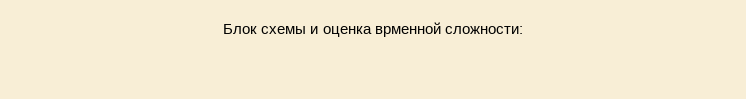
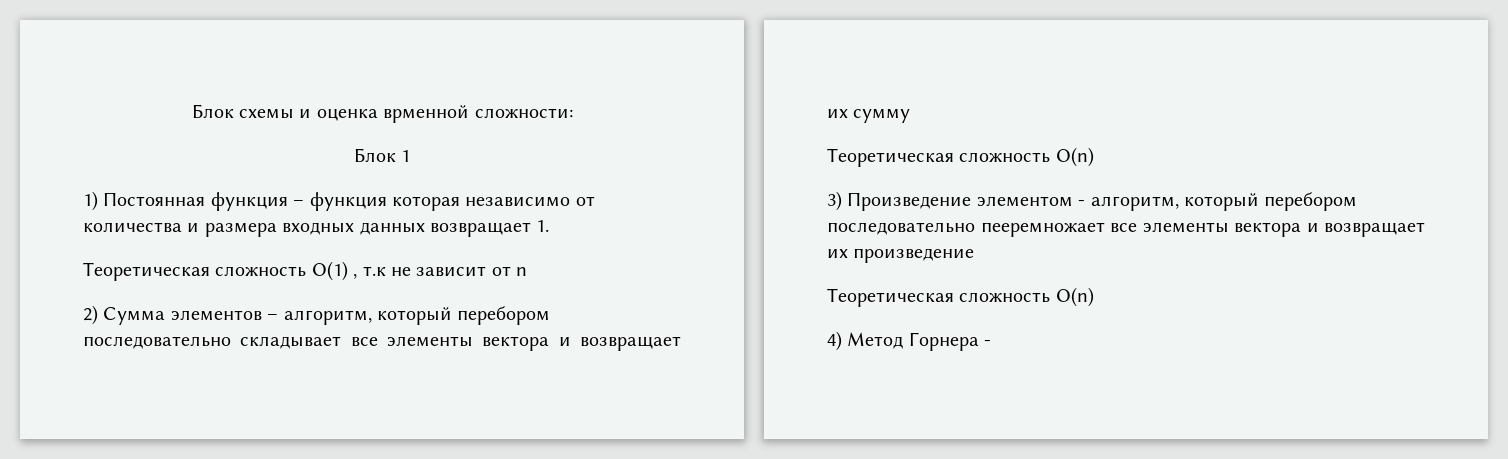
(523, 30) none -> [353,148,411,162] [83,191,595,211] [83,220,550,237] [83,261,528,281] [83,305,551,325] [83,336,681,351] [827,109,911,123] [827,147,1094,167] [827,191,1358,211] [827,222,1425,237] [827,248,975,263] [827,287,1094,307] [827,331,992,351] // Блок 1 // 1) Постоянная функция – функция которая независимо от количества и размера входных данных возвращает 1. // Теоретическая сложность O(1) , т.к не зависит от n // 2) Сумма элементов – алгоритм, который перебором последовательно складывает все элементы вектора и возвращает их сумму // Теоретическая сложность O(n) // 3) Произведение элементом - алгоритм, который перебором последовательно пееремножает все элементы вектора и возвращает их произведение // Теоретическая сложность O(n) // 4) Метод Горнера -

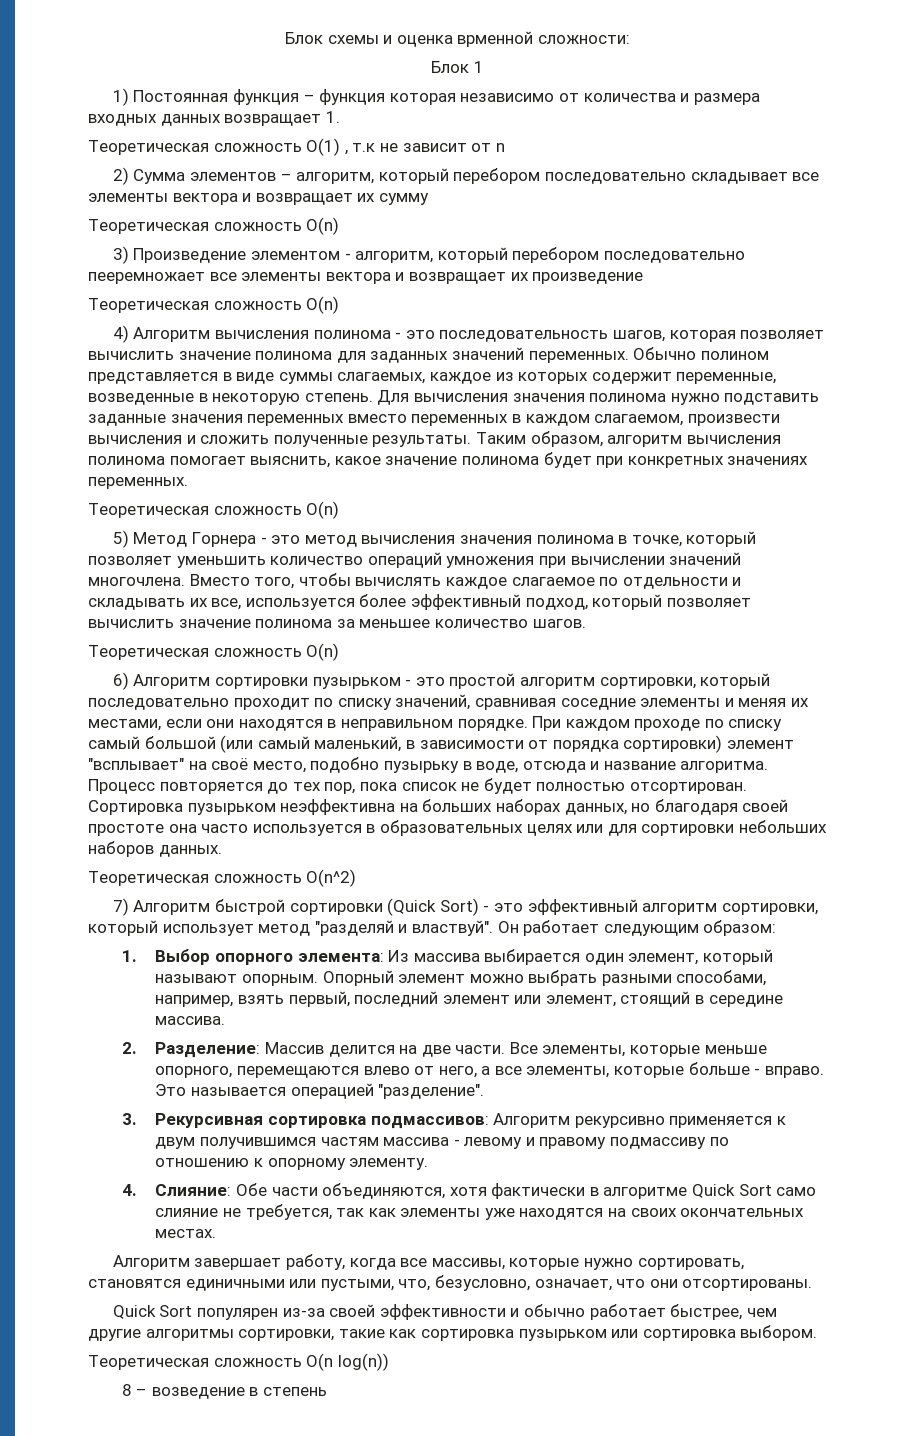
[847,332,992,351] Метод Горнера - -> [133,327,825,342] [88,347,769,363] [88,372,777,384] [88,390,820,405] [88,414,780,426] [88,431,781,447] [88,452,809,468] [88,477,188,489] [88,501,340,519] [112,530,757,548] [88,552,742,568] [88,573,742,589] [88,594,751,610] [88,619,586,628] [88,643,340,661] [112,672,771,690] [88,694,809,710] [88,716,783,731] [88,735,794,753] [88,757,769,773] [88,778,747,794] [88,799,789,815] [88,820,827,836] [88,841,222,857] [88,869,357,887] [112,898,818,916] [88,920,777,936] [121,949,774,965] [155,970,767,986] [155,991,783,1007] [155,1016,226,1025] [121,1042,767,1058] [155,1062,824,1078] [155,1083,485,1099] [121,1113,786,1129] [155,1137,729,1149] [155,1158,429,1170] [121,1183,817,1199] [155,1204,805,1220] [155,1229,217,1238] [112,1254,744,1270] [88,1275,813,1291] [112,1304,777,1320] [88,1325,818,1341] [88,1353,389,1371] [121,1384,328,1399] Алгоритм вычисления полинома - это последовательность шагов, которая позволяет вычислить значение полинома для заданных значений переменных. Обычно полином представляется в виде суммы слагаемых, каждое из которых содержит переменные, возведенные в некоторую степень. Для вычисления значения полинома нужно подставить заданные значения переменных вместо переменных в каждом слагаемом, произвести вычисления и сложить полученные результаты. Таким образом, алгоритм вычисления полинома помогает выяснить, какое значение полинома будет при конкретных значениях переменных. // Теоретическая сложность O(n) // 5) Метод Горнера - это метод вычисления значения полинома в точке, который позволяет уменьшить количество операций умножения при вычислении значений многочлена. Вместо того, чтобы вычислять каждое слагаемое по отдельности и складывать их все, используется более эффективный подход, который позволяет вычислить значение полинома за меньшее количество шагов. // Теоретическая сложность O(n) // 6) Алгоритм сортировки пузырьком - это простой алгоритм сортировки, который последовательно проходит по списку значений, сравнивая соседние элементы и меняя их местами, если они находятся в неправильном порядке. При каждом проходе по списку самый большой (или самый маленький, в зависимости от порядка сортировки) элемент "всплывает" на своё место, подобно пузырьку в воде, отсюда и название алгоритма. Процесс повторяется до тех пор, пока список не будет полностью отсортирован. Сортировка пузырьком неэффективна на больших наборах данных, но благодаря своей простоте она часто используется в образовательных целях или для сортировки небольших наборов данных. // Теоретическая сложность O(n^2) // 7) Алгоритм быстрой сортировки (Quick Sort) - это эффективный алгоритм сортировки, который использует метод "разделяй и властвуй". Он работает следующим образом: // 1. Выбор опорного элемента: Из массива выбирается один элемент, который называют опорным. Опорный элемент можно выбрать разными способами, например, взять первый, последний элемент или элемент, стоящий в середине массива. // 2. Разделение: Массив делится на две части. Все элементы, которые меньше опорного, перемещаются влево от него, а все элементы, которые больше - вправо. Это называется операцией "разделение". // 3. Рекурсивная сортировка подмассивов: Алгоритм рекурсивно применяется к двум получившимся частям массива - левому и правому подмассиву по отношению к опорному элементу. // 4. Слияние: Обе части объединяются, хотя фактически в алгоритме Quick Sort само слияние не требуется, так как элементы уже находятся на своих окончательных местах. // Алгоритм завершает работу, когда все массивы, которые нужно сортировать, становятся единичными или пустыми, что, безусловно, означает, что они отсортированы. // Quick Sort популярен из-за своей эффективности и обычно работает быстрее, чем другие алгоритмы сортировки, такие как сортировка пузырьком или сортировка выбором. // Теоретическая сложность O(n log(n)) // 8 – возведение в степень

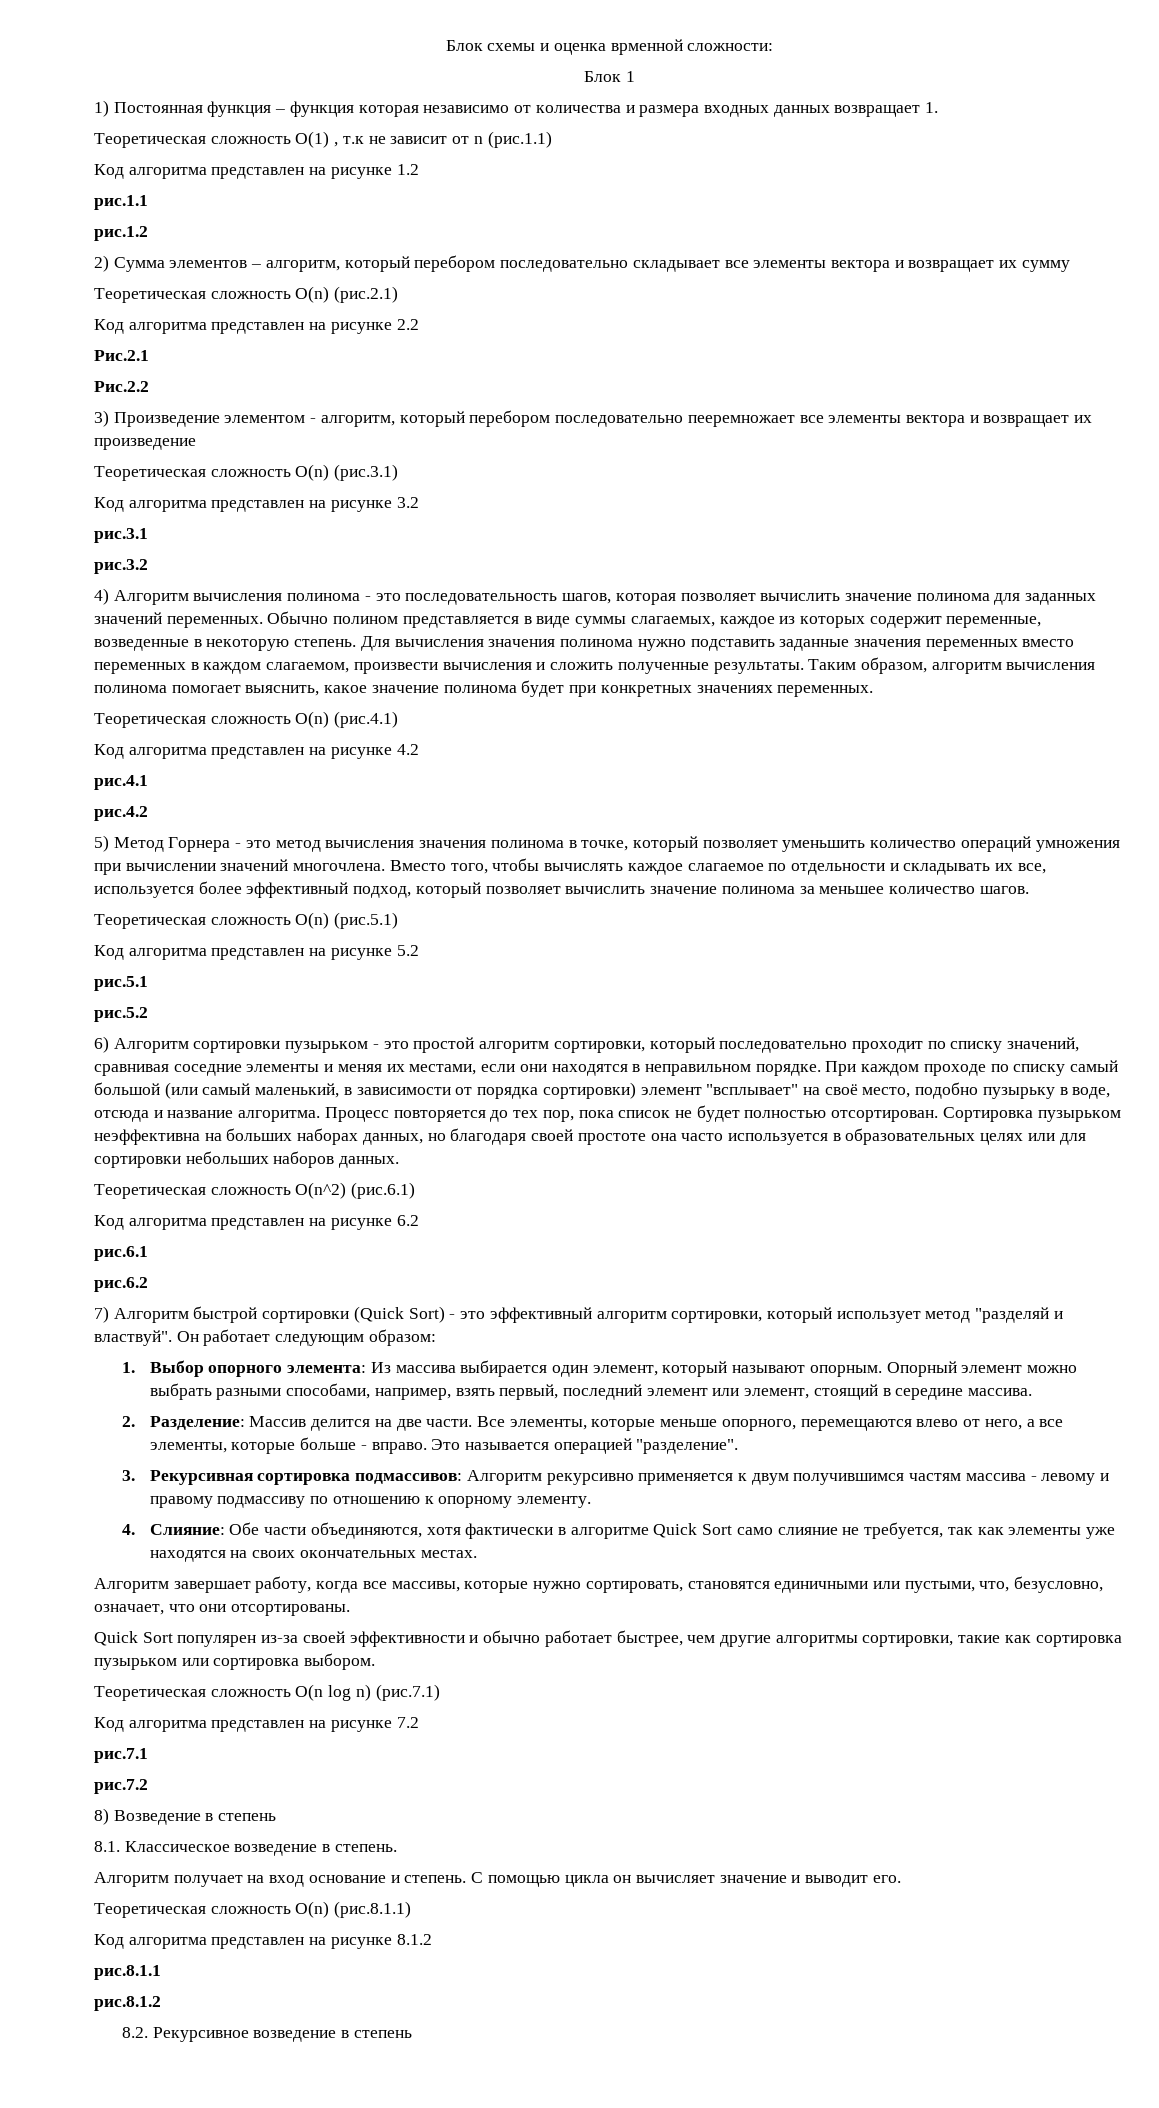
(505, 147) none -> [487,131,552,148] [94,164,419,179] [94,195,148,210] [94,226,148,241] (рис.1.1) // Код алгоритма представлен на рисунке 1.2 // рис.1.1 // рис.1.2
(340, 226) none -> [334,286,399,303] [94,319,419,334] [94,350,149,361] [94,381,149,392] (рис.2.1) // Код алгоритма представлен на рисунке 2.2 // Рис.2.1 // Рис.2.2
(340, 305) none -> [334,464,399,481] [94,497,419,512] [94,528,148,543] [94,559,148,574] (рис.3.1) // Код алгоритма представлен на рисунке 3.2 // рис.3.1 // рис.3.2
(340, 510) none -> [334,711,399,728] [94,744,419,759] [94,775,148,790] [94,806,148,821] (рис.4.1) // Код алгоритма представлен на рисунке 4.2 // рис.4.1 // рис.4.2
(340, 652) none -> [334,912,399,929] [94,945,419,960] [94,976,148,991] [94,1007,148,1022] (рис.5.1) // Код алгоритма представлен на рисунке 5.2 // рис.5.1 // рис.5.2
(357, 878) none -> [351,1182,416,1199] [94,1215,419,1230] [94,1246,148,1261] [94,1277,148,1292] (рис.6.1) // Код алгоритма представлен на рисунке 6.2 // рис.6.1 // рис.6.2
[337,1353,389,1371] [121,1384,148,1396] log(n)) // 8 – -> [328,1684,440,1701] [94,1717,419,1732] [94,1748,148,1763] [94,1779,148,1794] [94,1808,277,1825] [94,1841,397,1856] [94,1872,901,1887] [94,1901,412,1918] [94,1934,432,1949] [94,1965,161,1980] [94,1996,161,2011] [121,2027,249,2042] log n) (рис.7.1) // Код алгоритма представлен на рисунке 7.2 // рис.7.1 // рис.7.2 // 8) Возведение в степень // 8.1. Классическое возведение в степень. // Алгоритм получает на вход основание и степень. С помощью цикла он вычисляет значение и выводит его. // Теоретическая сложность O(n) (рис.8.1.1) // Код алгоритма представлен на рисунке 8.1.2 // рис.8.1.1 // рис.8.1.2 // 8.2. Рекурсивное

